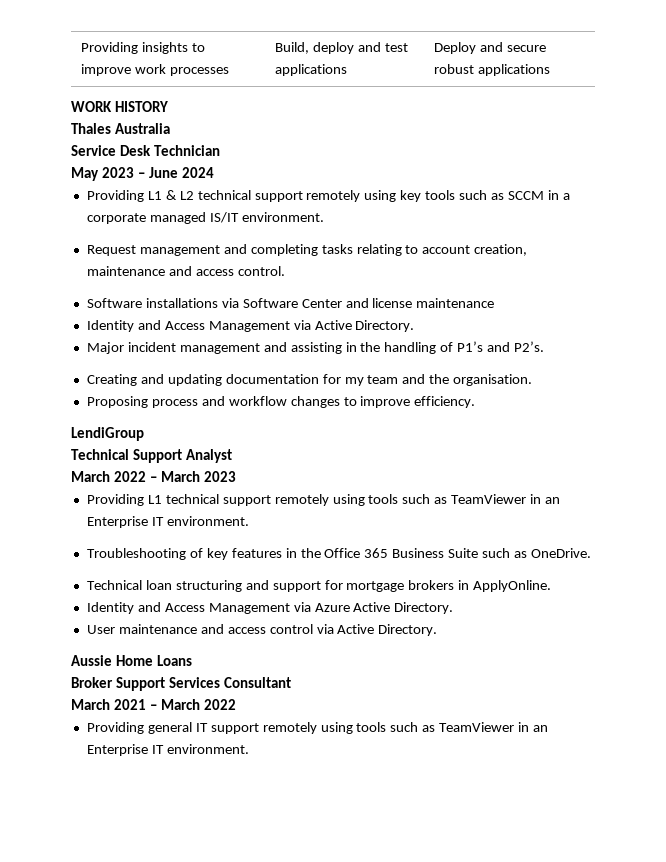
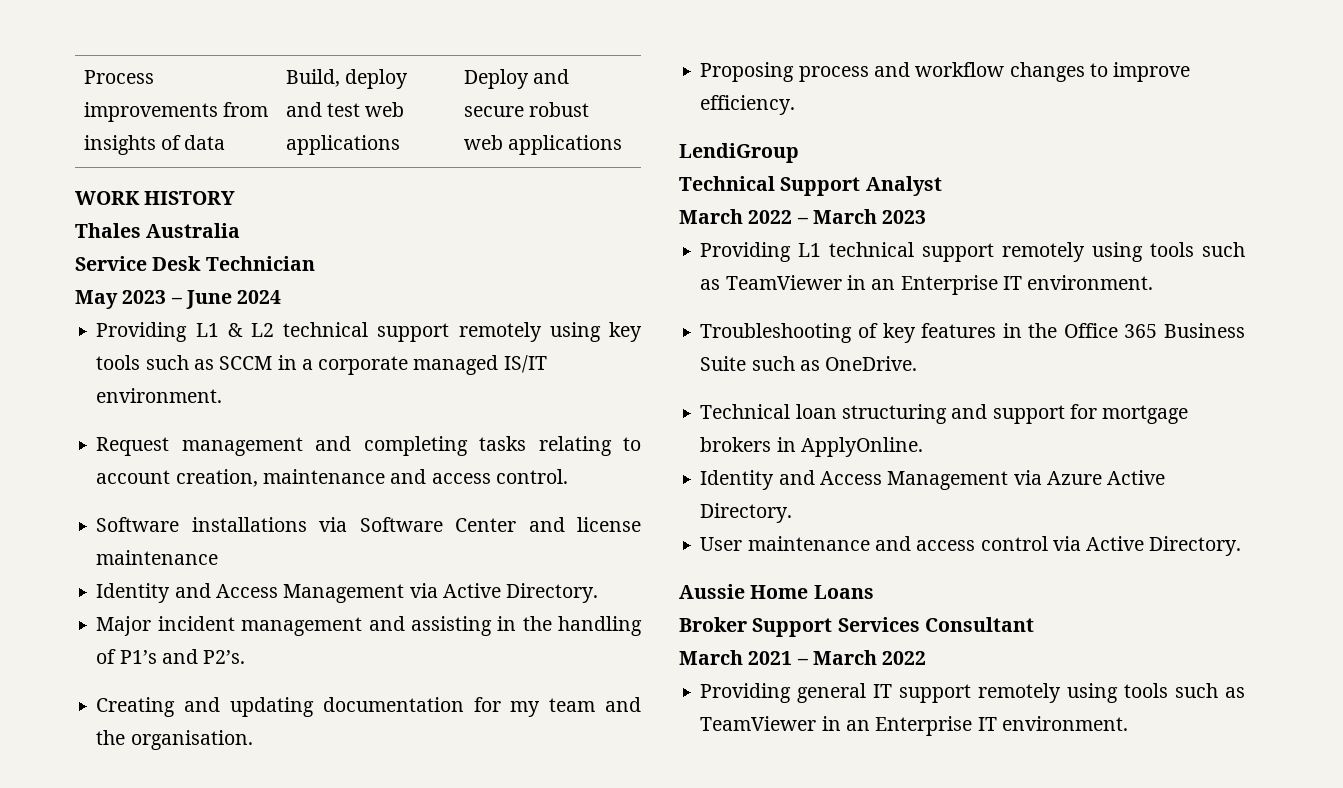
[80,42,205,54] [80,64,229,76] Providing insights to improve work processes -> [83,70,154,84] [83,102,268,122] [83,135,226,155] Process improvements from insights of data
(408, 47) none -> [365,102,405,117] web
(474, 69) none -> [463,135,503,150] web

